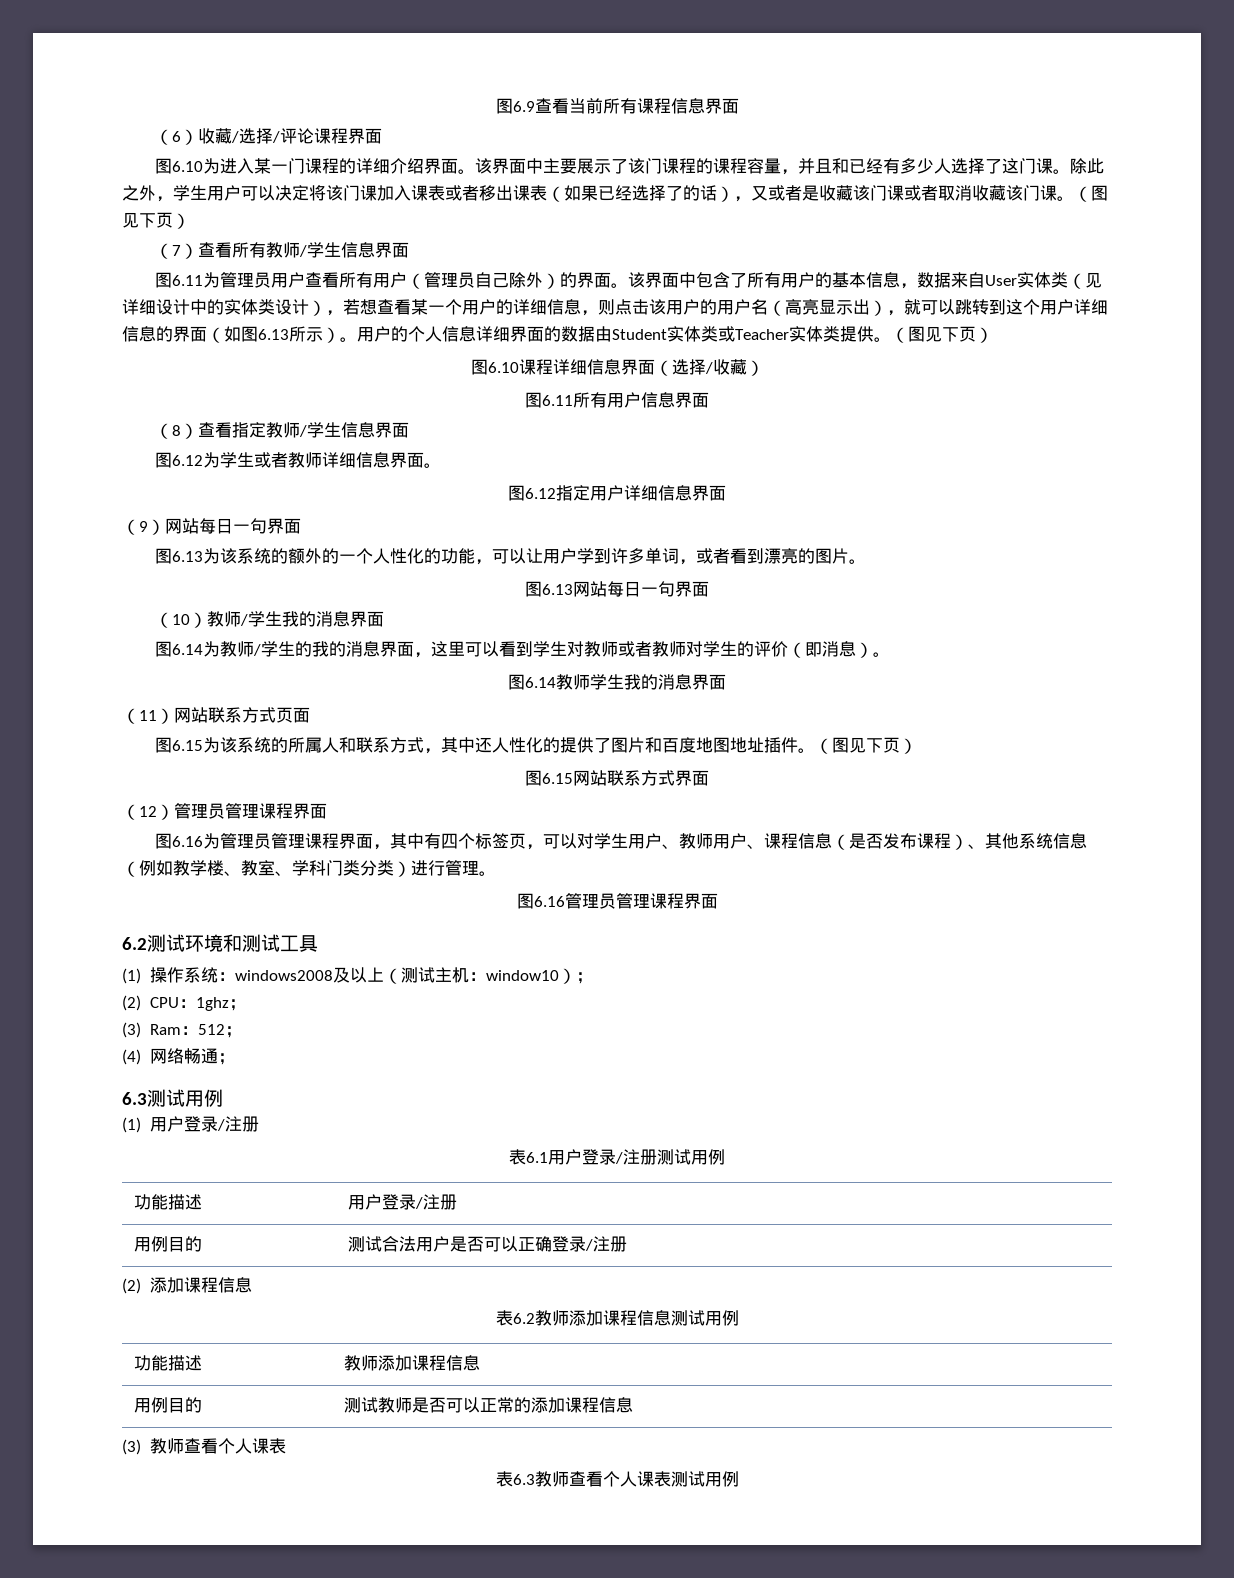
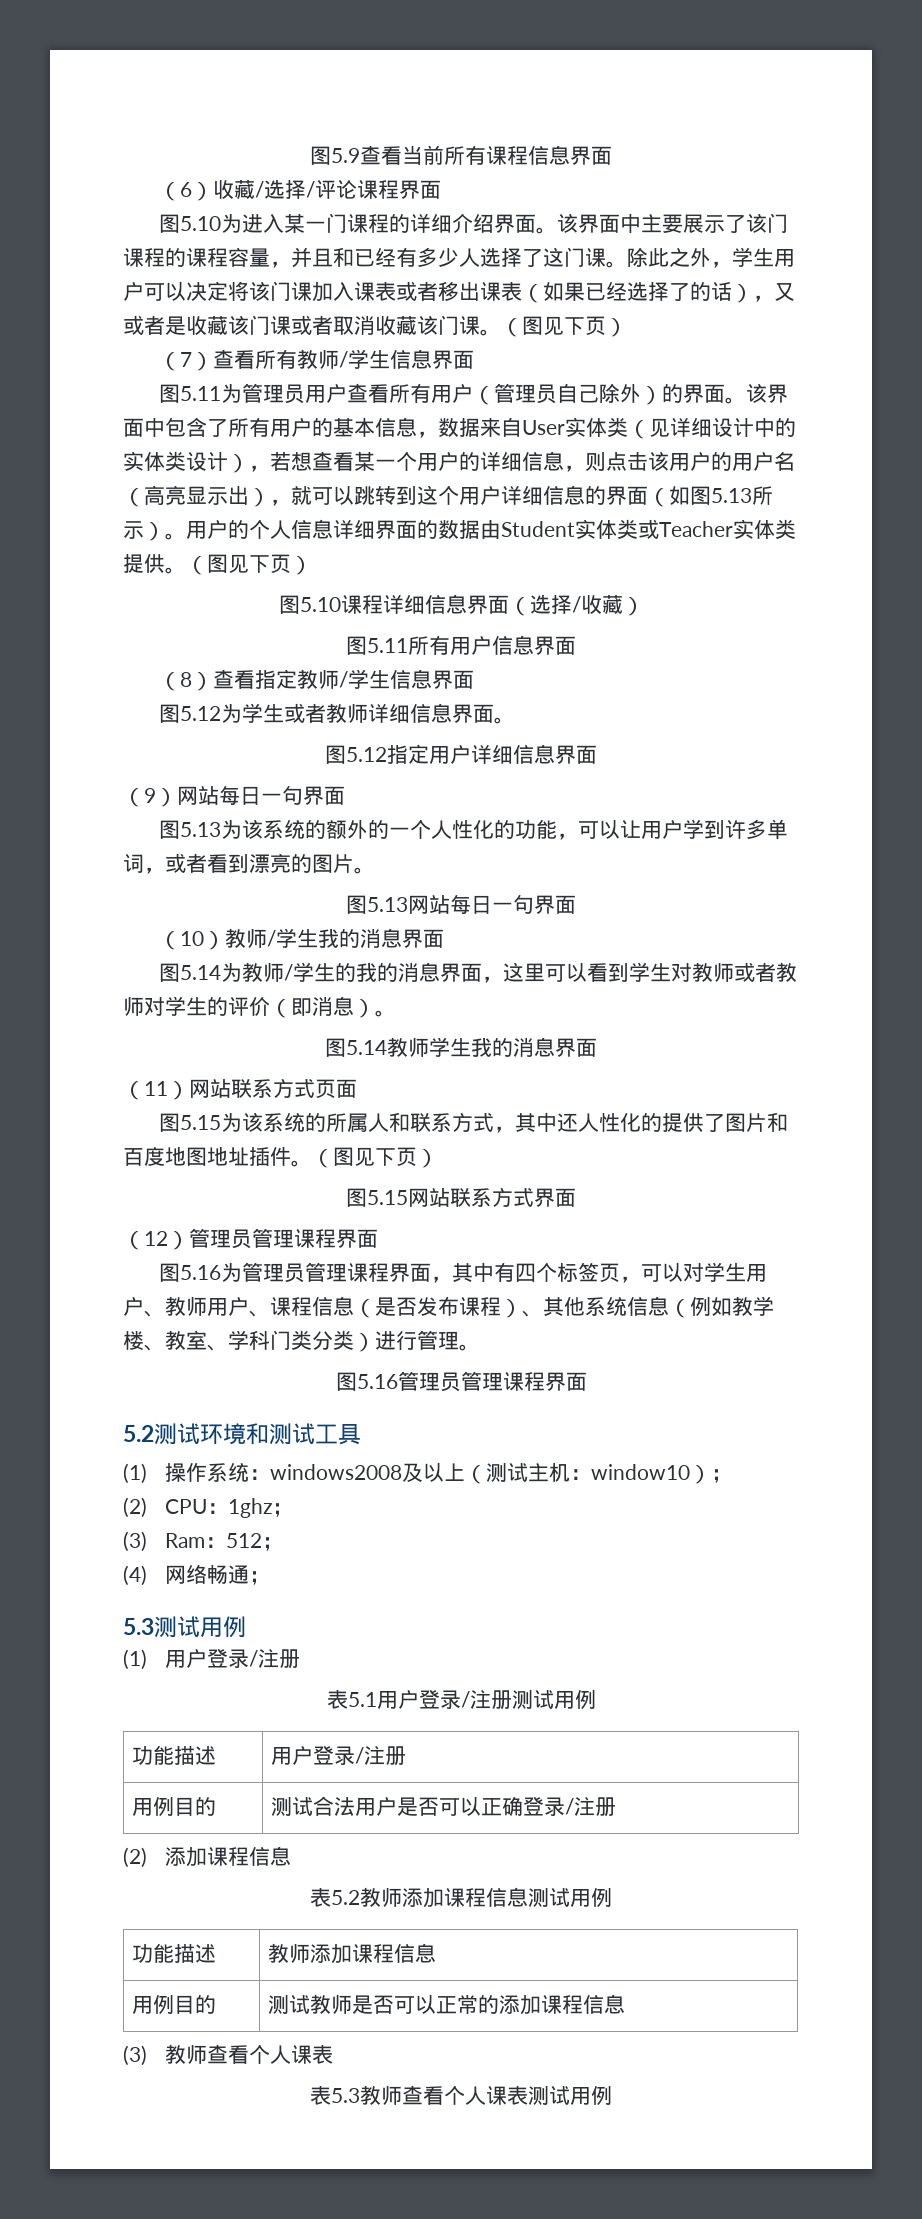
[495,98,535,114] 图6.9 -> [310,146,360,165] 图5.9
[172,161,204,172] 6.10 -> [180,216,222,231] 5.10
[172,275,204,286] 6.11 -> [180,386,222,401] 5.11
[258,329,289,340] 6.13 -> [711,488,752,503] 5.13
[487,362,519,373] 6.10 -> [299,597,341,612] 5.10
[542,395,573,406] 6.11 -> [367,638,408,653] 5.11
[172,455,204,466] 6.12 -> [180,706,222,721] 5.12
[525,488,556,499] 6.12 -> [346,747,387,762] 5.12
[172,551,204,562] 6.13 -> [180,822,222,837] 5.13
[542,584,573,595] 6.13 -> [367,897,408,912] 5.13
[172,644,204,655] 6.14 -> [180,965,222,980] 5.14
[525,677,556,688] 6.14 -> [346,1040,387,1055] 5.14
[172,740,204,751] 6.15 -> [180,1115,222,1130] 5.15
[542,773,573,784] 6.15 -> [367,1190,408,1205] 5.15
[172,836,204,847] 6.16 -> [180,1265,222,1280] 5.16
[533,893,718,909] [122,937,147,950] 6.16管理员管理课程界面 // 6.2 -> [356,1371,587,1392] [123,1425,154,1442] 5.16管理员管理课程界面 // 5.2
[122,1092,147,1105] 6.3 -> [123,1618,154,1635] 5.3
[526,1152,548,1163] 6.1 -> [347,1692,377,1707] 5.1
[512,1313,535,1324] 6.2 -> [331,1890,360,1905] 5.2
[512,1474,535,1485] 6.3 -> [331,2088,360,2103] 5.3

